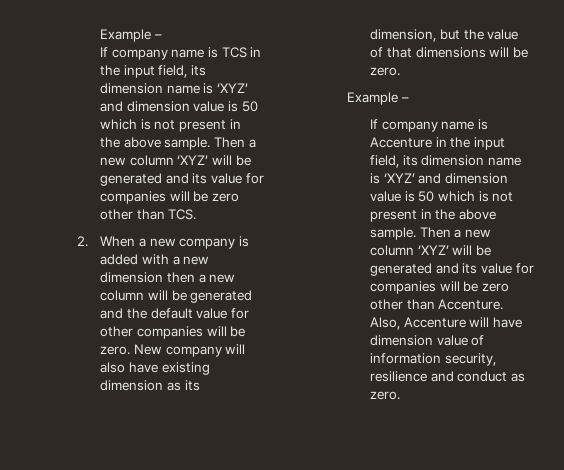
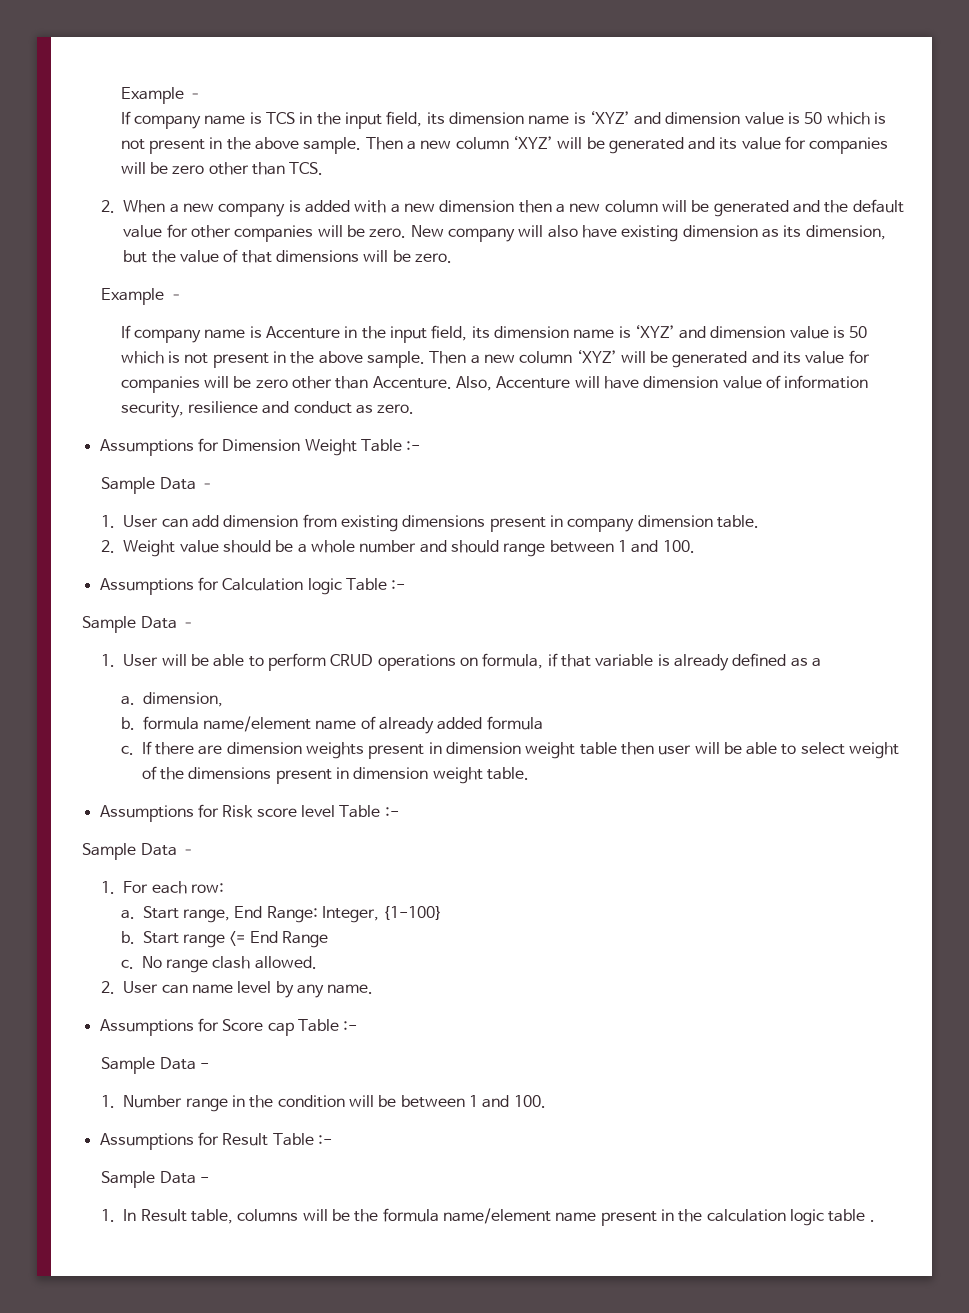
(401, 395) none -> [99,438,421,456] [101,477,215,494] [101,514,759,532] [101,540,695,557] [99,577,406,595] [82,616,195,633] [101,653,821,671] [120,692,223,707] [120,716,543,734] [120,741,900,759] [141,766,529,784] [99,804,399,822] [82,843,195,860] [101,881,225,894] [120,906,443,923] [120,931,328,948] [120,956,317,973] [101,981,374,998] [99,1018,358,1036] [101,1057,210,1074] [101,1095,546,1112] [99,1132,333,1150] [101,1171,210,1188] [101,1208,875,1226] // Assumptions for Dimension Weight Table :- // Sample Data – // 1. User can add dimension from existing dimensions present in company dimension table. // 2. Weight value should be a whole number and should range between 1 and 100. // Assumptions for Calculation logic Table :- // Sample Data – // 1. User will be able to perform CRUD operations on formula, if that variable is already defined as a // a. dimension, // b. formula name/element name of already added formula // c. If there are dimension weights present in dimension weight table then user will be able to select weight of the dimensions present in dimension weight table. // Assumptions for Risk score level Table :- // Sample Data – // 1. For each row: // a. Start range, End Range: Integer, {1-100} // b. Start range <= End Range // c. No range clash allowed. // 2. User can name level by any name. // Assumptions for Score cap Table :- // Sample Data - // 1. Number range in the condition will be between 1 and 100. // Assumptions for Result Table :- // Sample Data - // 1. In Result table, columns will be the formula name/element name present in the calculation logic table .

